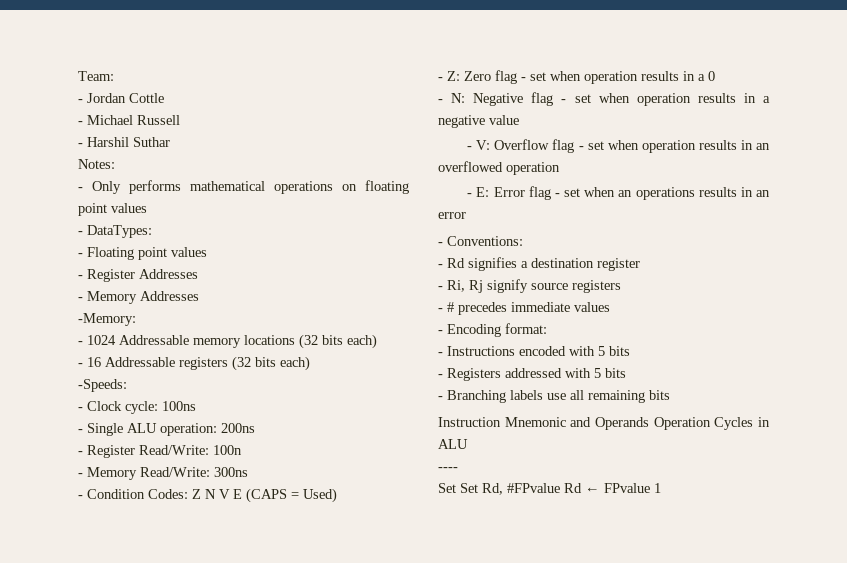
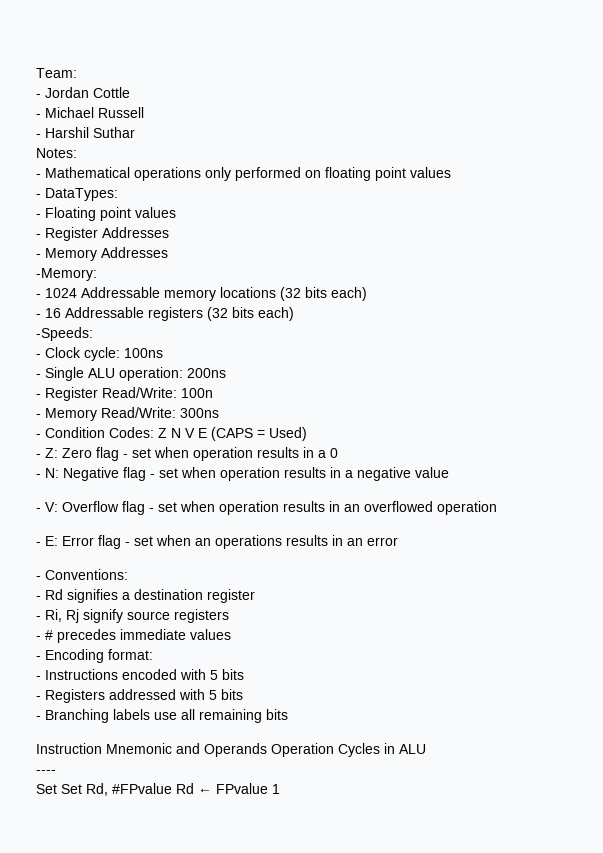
[92,180,333,194] Only performs mathematical operations -> [45,167,301,181] Mathematical operations only performed

